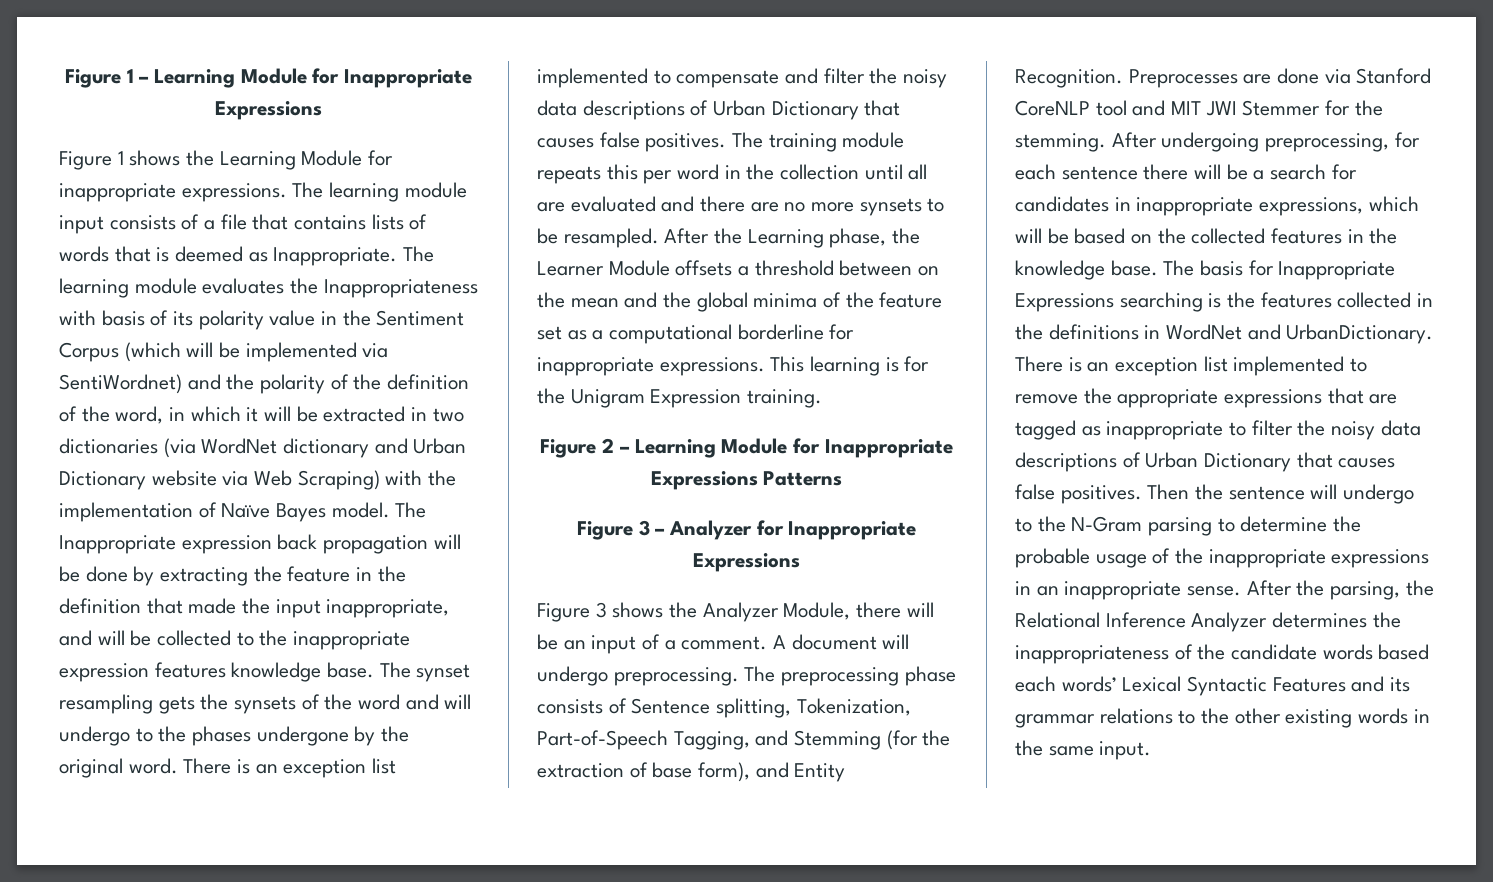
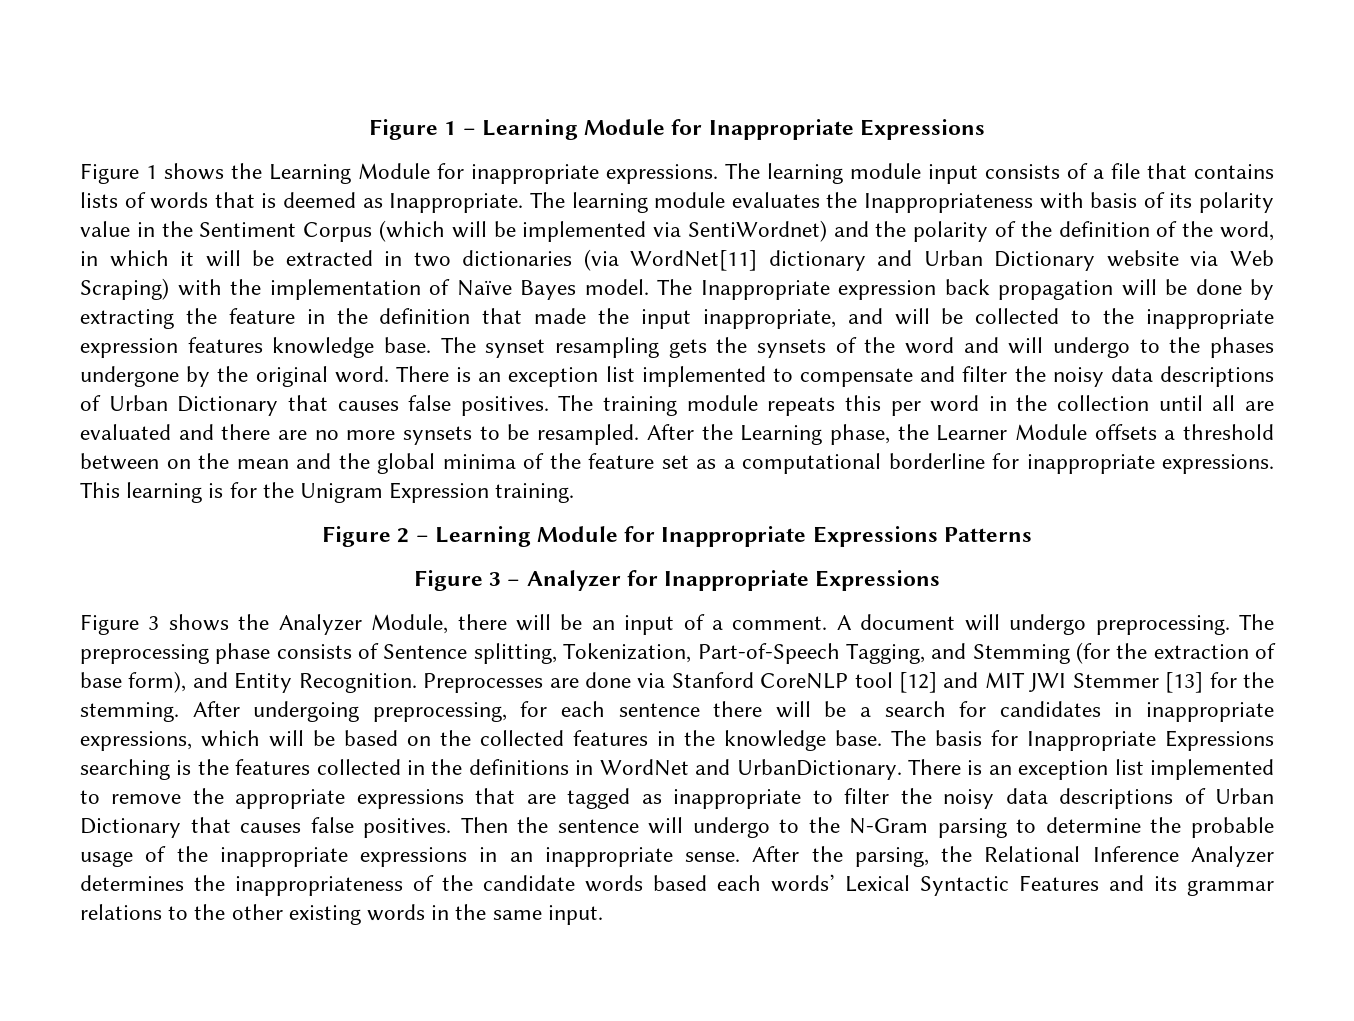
[201,438,278,454] WordNet -> [630,250,758,271] WordNet[11]
(1127, 108) none -> [899,672,938,693] [12]
(1321, 108) none -> [1165,672,1204,693] [13]

